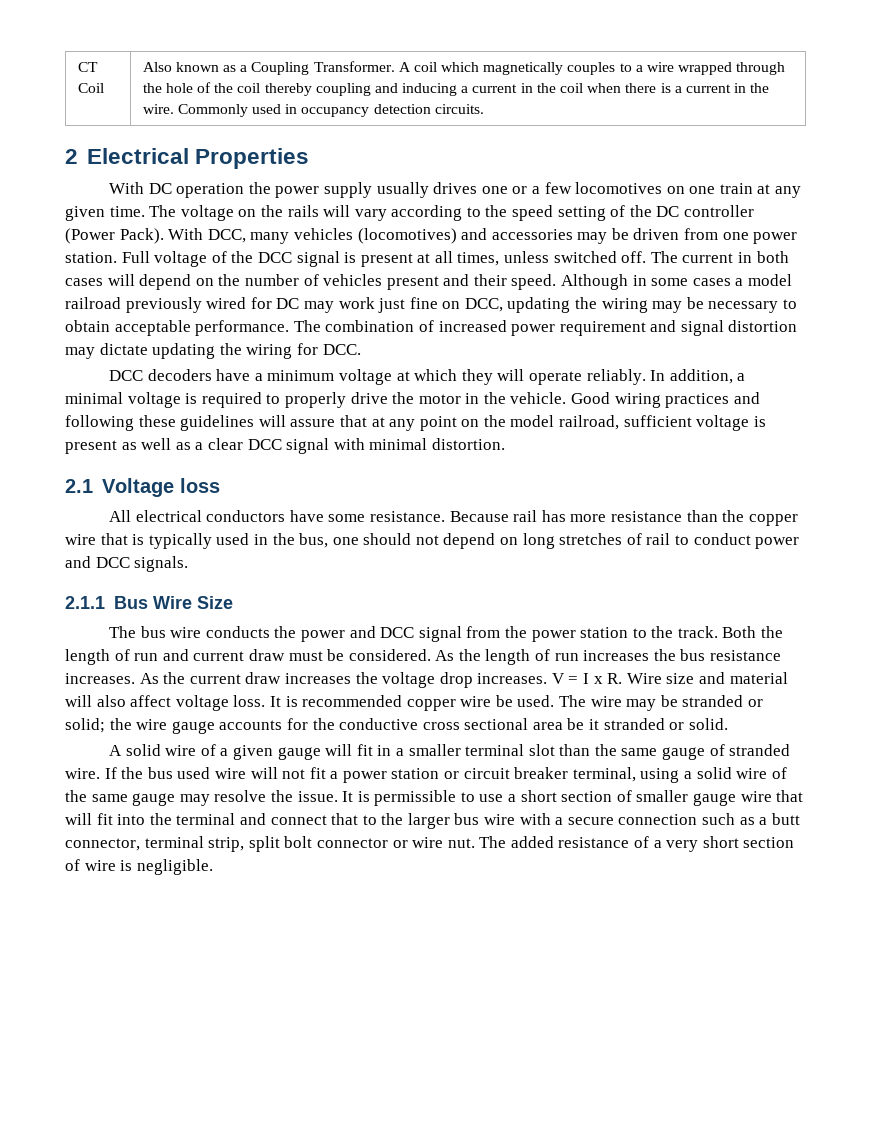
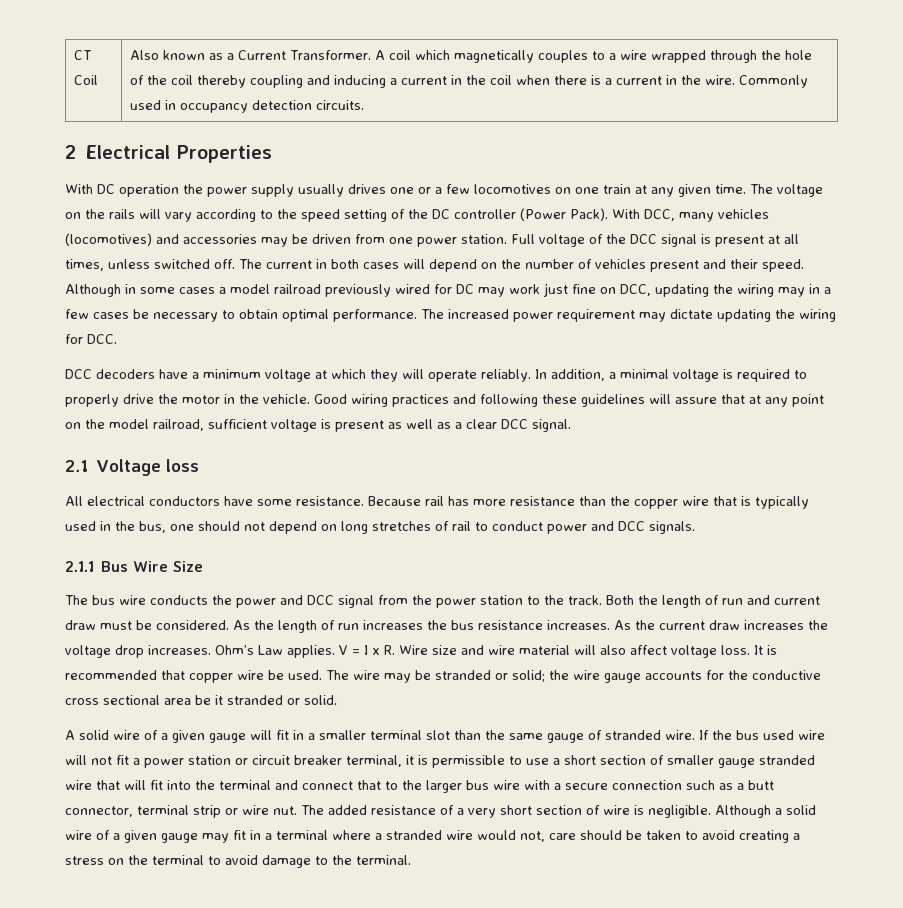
[251,62,310,75] Coupling -> [238,50,287,60] Current
(683, 307) none -> [809,284,831,294] [65,309,129,319] in a few cases
[114,320,191,336] acceptable -> [282,309,329,322] optimal
[325,320,434,332] combination of -> (444, 314) none
[650,320,798,336] and signal distortion -> (635, 315) none
[286,438,505,454] signal with minimal distortion. -> [532,419,571,432] signal.
(548, 678) none -> [215,645,335,658] Ohm’s Law applies.
(726, 678) none -> [488,645,515,655] wire
(403, 701) none -> [161,670,185,680] that
[640,767,787,783] [65,790,354,806] using a solid wire of the same gauge may resolve the issue. It -> [406,755,414,765] it
(737, 799) none -> [759,755,815,765] stranded
[208,836,388,852] strip, split bolt connector -> [193,805,221,818] strip
(213, 867) none -> [715,805,816,818] [65,830,800,843] [65,855,411,868] Although a solid wire of a given gauge may fit in a terminal where a stranded wire would not, care should be taken to avoid creating a stress on the terminal to avoid damage to the terminal.

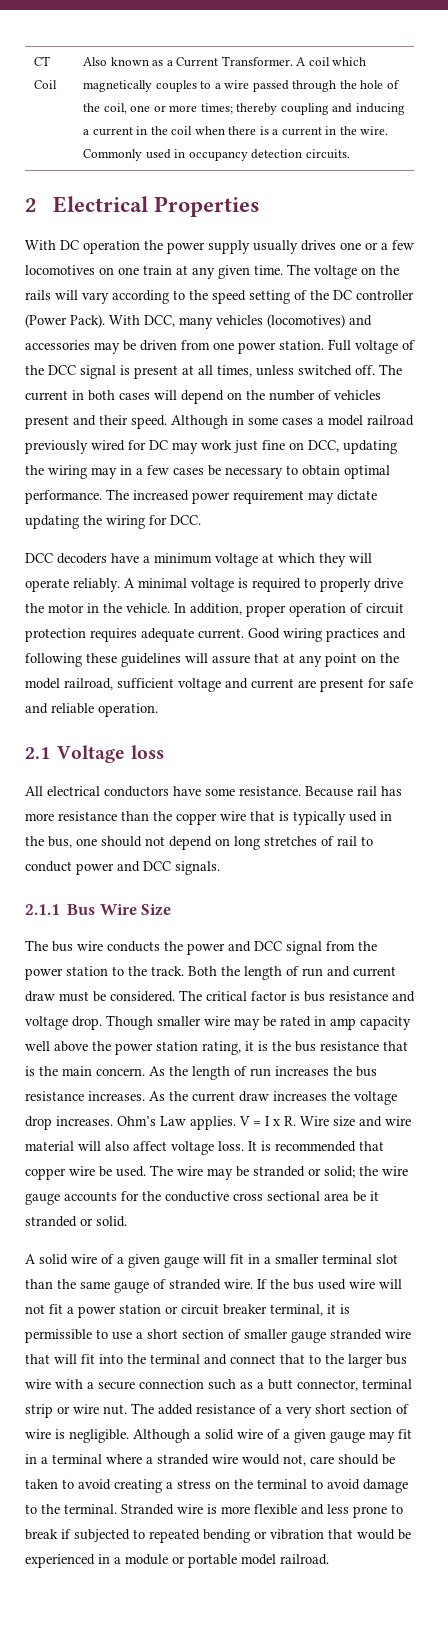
[651,50,707,63] wrapped -> [252,80,289,92] passed
[171,75,194,85] coil -> [103,103,233,114] coil, one or more times;
[535,369,616,381] In addition, a -> [124,578,135,588] A
(310, 399) none -> [174,603,404,617] [25,628,244,642] In addition, proper operation of circuit protection requires adequate current.
[321,419,571,432] is present as well as a clear DCC signal. -> [225,678,413,692] [25,703,158,717] and current are present for safe and reliable operation.
(229, 625) none -> [179,990,415,1002] [25,1015,411,1030] [25,1041,408,1055] [25,1066,145,1076] The critical factor is bus resistance and voltage drop. Though smaller wire may be rated in amp capacity well above the power station rating, it is the bus resistance that is the main concern.
(411, 860) none -> [121,1504,403,1518] [25,1529,411,1543] [25,1554,329,1568] Stranded wire is more flexible and less prone to break if subjected to repeated bending or vibration that would be experienced in a module or portable model railroad.

